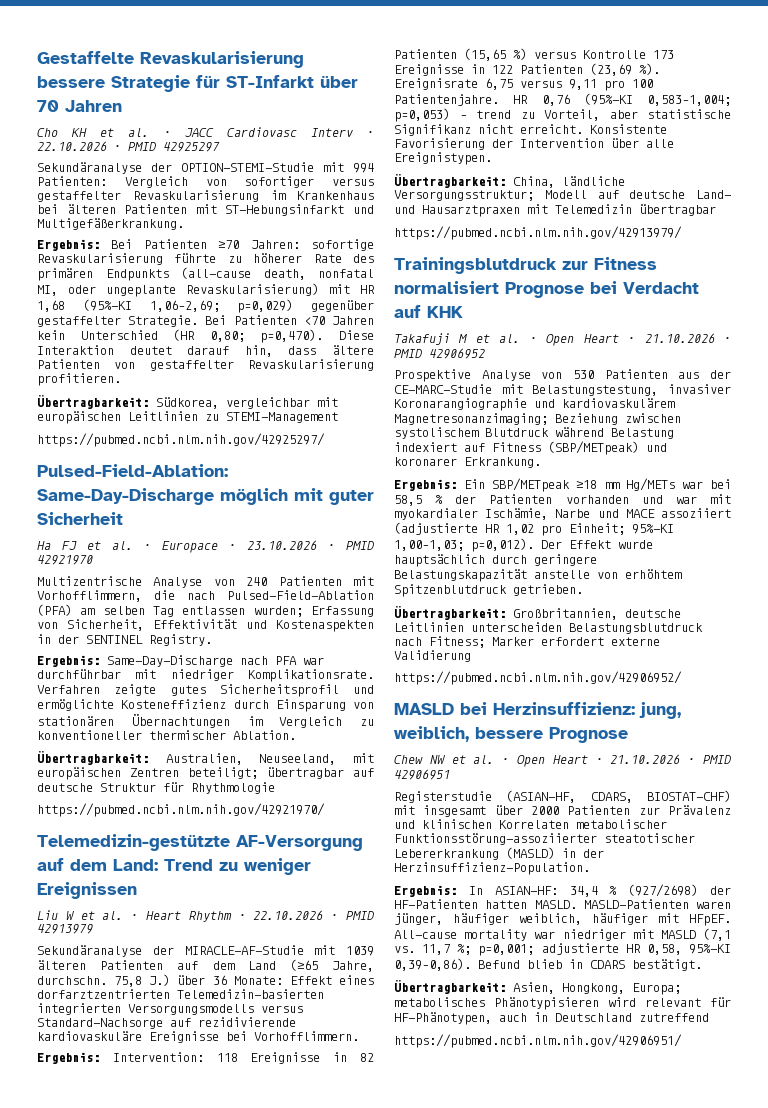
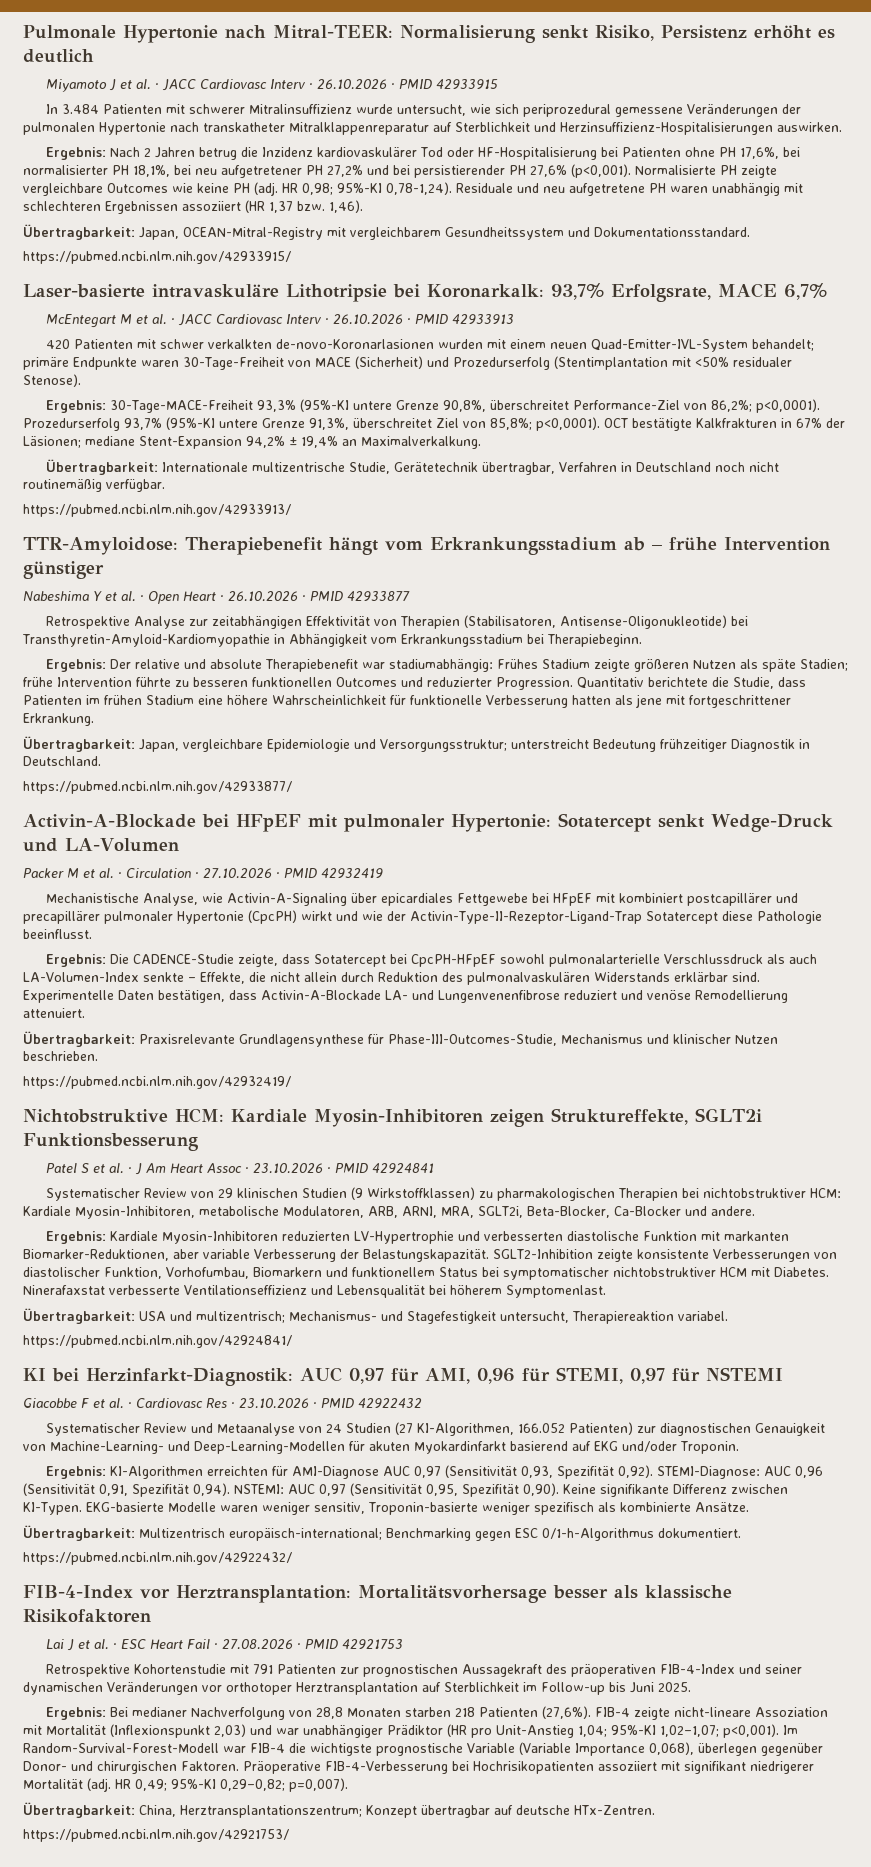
[37,51,304,68] [37,75,358,92] [37,100,122,112] [37,127,374,137] [37,141,220,152] [37,162,374,174] [37,176,374,188] [37,190,374,202] [37,204,374,216] [37,218,184,230] [37,239,374,251] [37,253,374,265] [37,267,374,281] [37,283,375,297] [37,299,374,313] [37,315,374,327] [37,329,374,343] [37,345,374,357] [37,359,374,371] [37,373,121,386] [37,395,338,409] [37,411,338,424] [37,433,325,447] [37,464,228,477] [37,488,374,505] [37,512,123,525] [37,540,374,553] [37,555,93,565] [37,576,374,588] [37,590,374,602] [37,604,374,617] [37,619,374,632] [37,634,212,646] [37,655,324,667] [37,669,374,682] [37,684,374,697] [37,699,374,712] [37,714,374,728] [37,730,296,740] [37,751,374,765] [37,767,374,780] [37,782,275,794] [37,803,325,817] [37,834,363,851] [37,858,311,875] [37,882,137,899] [37,910,375,922] [37,924,93,934] [37,945,374,957] [37,959,374,972] [37,974,374,987] [37,989,324,999] [37,1003,303,1015] [37,1017,296,1029] [37,1031,359,1043] [37,1052,375,1064] [394,48,674,61] [394,63,660,76] [394,78,653,91] [394,93,731,106] [394,108,731,122] [394,124,667,136] [394,138,674,150] [394,152,492,165] [394,174,625,188] [394,190,731,201] [394,204,716,217] [394,226,682,240] [394,257,657,274] [394,281,699,298] [394,305,463,318] [394,333,731,346] [394,348,485,359] [394,369,731,382] [394,384,731,396] [394,398,675,411] [394,413,681,425] [394,427,674,439] [394,441,667,455] [394,457,541,468] [394,478,731,492] [394,494,731,506] [394,508,731,520] [394,522,674,536] [394,538,653,552] [394,554,597,567] [394,569,682,582] [394,584,583,597] [394,606,681,620] [394,622,703,634] [394,636,660,648] [394,650,471,662] [394,671,682,685] [394,702,681,719] [394,726,628,743] [394,754,731,767] [394,769,450,780] [394,790,731,803] [394,805,731,817] [394,819,667,829] [394,833,695,845] [394,847,604,860] [394,862,590,875] [394,884,731,897] [394,899,731,909] [394,913,731,926] [394,928,731,941] [394,943,731,956] [394,958,702,971] [394,980,681,995] [394,997,731,1010] [394,1012,709,1025] [394,1034,682,1048] Gestaffelte Revaskularisierung bessere Strategie für ST-Infarkt über 70 Jahren // Cho KH et al. · JACC Cardiovasc Interv · 22.10.2026 · PMID 42925297 // Sekundäranalyse der OPTION-STEMI-Studie mit 994 Patienten: Vergleich von sofortiger versus gestaffelter Revaskularisierung im Krankenhaus bei älteren Patienten mit ST-Hebungsinfarkt und Multigefäßerkrankung. // Ergebnis: Bei Patienten ≥70 Jahren: sofortige Revaskularisierung führte zu höherer Rate des primären Endpunkts (all-cause death, nonfatal MI, oder ungeplante Revaskularisierung) mit HR 1,68 (95%-KI 1,06–2,69; p=0,029) gegenüber gestaffelter Strategie. Bei Patienten <70 Jahren kein Unterschied (HR 0,80; p=0,470). Diese Interaktion deutet darauf hin, dass ältere Patienten von gestaffelter Revaskularisierung profitieren. // Übertragbarkeit: Südkorea, vergleichbar mit europäischen Leitlinien zu STEMI-Management // https://pubmed.ncbi.nlm.nih.gov/42925297/ // Pulsed-Field-Ablation: Same-Day-Discharge möglich mit guter Sicherheit // Ha FJ et al. · Europace · 23.10.2026 · PMID 42921970 // Multizentrische Analyse von 240 Patienten mit Vorhofflimmern, die nach Pulsed-Field-Ablation (PFA) am selben Tag entlassen wurden; Erfassung von Sicherheit, Effektivität und Kostenaspekten in der SENTINEL Registry. // Ergebnis: Same-Day-Discharge nach PFA war durchführbar mit niedriger Komplikationsrate. Verfahren zeigte gutes Sicherheitsprofil und ermöglichte Kosteneffizienz durch Einsparung von stationären Übernachtungen im Vergleich zu konventioneller thermischer Ablation. // Übertragbarkeit: Australien, Neuseeland, mit europäischen Zentren beteiligt; übertragbar auf deutsche Struktur für Rhythmologie // https://pubmed.ncbi.nlm.nih.gov/42921970/ // Telemedizin-gestützte AF-Versorgung auf dem Land: Trend zu weniger Ereignissen // Liu W et al. · Heart Rhythm · 22.10.2026 · PMID 42913979 // Sekundäranalyse der MIRACLE-AF-Studie mit 1039 älteren Patienten auf dem Land (≥65 Jahre, durchschn. 75,8 J.) über 36 Monate: Effekt eines dorfarztzentrierten Telemedizin-basierten integrierten Versorgungsmodells versus Standard-Nachsorge auf rezidivierende kardiovaskuläre Ereignisse bei Vorhofflimmern. // Ergebnis: Intervention: 118 Ereignisse in 82 Patienten (15,65 %) versus Kontrolle 173 Ereignisse in 122 Patienten (23,69 %). Ereignisrate 6,75 versus 9,11 pro 100 Patientenjahre. HR 0,76 (95%-KI 0,583–1,004; p=0,053) – trend zu Vorteil, aber statistische Signifikanz nicht erreicht. Konsistente Favorisierung der Intervention über alle Ereignistypen. // Übertragbarkeit: China, ländliche Versorgungsstruktur; Modell auf deutsche Land- und Hausarztpraxen mit Telemedizin übertragbar // https://pubmed.ncbi.nlm.nih.gov/42913979/ // Trainingsblutdruck zur Fitness normalisiert Prognose bei Verdacht auf KHK // Takafuji M et al. · Open Heart · 21.10.2026 · PMID 42906952 // Prospektive Analyse von 530 Patienten aus der CE-MARC-Studie mit Belastungstestung, invasiver Koronarangiographie und kardiovaskulärem Magnetresonanzimaging; Beziehung zwischen systolischem Blutdruck während Belastung indexiert auf Fitness (SBP/METpeak) und koronarer Erkrankung. // Ergebnis: Ein SBP/METpeak ≥18 mm Hg/METs war bei 58,5 % der Patienten vorhanden und war mit myokardialer Ischämie, Narbe und MACE assoziiert (adjustierte HR 1,02 pro Einheit; 95%-KI 1,00–1,03; p=0,012). Der Effekt wurde hauptsächlich durch geringere Belastungskapazität anstelle von erhöhtem Spitzenblutdruck getrieben. // Übertragbarkeit: Großbritannien, deutsche Leitlinien unterscheiden Belastungsblutdruck nach Fitness; Marker erfordert externe Validierung // https://pubmed.ncbi.nlm.nih.gov/42906952/ // MASLD bei Herzinsuffizienz: jung, weiblich, bessere Prognose // Chew NW et al. · Open Heart · 21.10.2026 · PMID 42906951 // Registerstudie (ASIAN-HF, CDARS, BIOSTAT-CHF) mit insgesamt über 2000 Patienten zur Prävalenz und klinischen Korrelaten metabolischer Funktionsstörung-assoziierter steatotischer Lebererkrankung (MASLD) in der Herzinsuffizienz-Population. // Ergebnis: In ASIAN-HF: 34,4 % (927/2698) der HF-Patienten hatten MASLD. MASLD-Patienten waren jünger, häufiger weiblich, häufiger mit HFpEF. All-cause mortality war niedriger mit MASLD (7,1 vs. 11,7 %; p=0,001; adjustierte HR 0,58, 95%-KI 0,39–0,86). Befund blieb in CDARS bestätigt. // Übertragbarkeit: Asien, Hongkong, Europa; metabolisches Phänotypisieren wird relevant für HF-Phänotypen, auch in Deutschland zutreffend // https://pubmed.ncbi.nlm.nih.gov/42906951/ -> [23,25,835,43] [23,49,94,63] [45,79,498,92] [45,104,801,117] [23,122,842,135] [45,147,800,160] [23,164,777,178] [23,182,803,196] [23,200,363,214] [23,224,750,240] [23,251,291,264] [23,283,827,302] [45,314,514,328] [45,339,814,352] [23,356,792,370] [23,374,81,387] [45,399,820,413] [23,417,845,431] [23,436,481,449] [45,459,779,475] [23,479,165,492] [23,504,291,517] [23,537,830,555] [23,561,104,579] [23,591,410,604] [45,615,748,629] [22,634,642,647] [45,658,848,672] [23,677,806,690] [23,694,791,708] [23,713,94,726] [23,736,810,752] [23,756,101,766] [23,781,292,794] [23,813,833,832] [23,838,179,852] [23,868,383,879] [45,893,798,906] [23,910,822,924] [23,929,92,939] [45,954,817,967] [23,972,760,985] [23,989,788,1003] [23,1008,85,1018] [23,1031,778,1047] [23,1051,98,1061] [23,1076,291,1089] [23,1108,762,1127] [23,1133,198,1151] [45,1163,434,1175] [45,1187,841,1201] [23,1206,755,1219] [45,1231,789,1244] [23,1249,837,1262] [23,1267,829,1280] [23,1284,606,1298] [23,1308,728,1324] [23,1335,292,1348] [23,1367,783,1386] [23,1398,422,1409] [45,1422,825,1436] [23,1441,739,1454] [45,1465,823,1479] [23,1483,788,1497] [23,1502,749,1515] [23,1525,741,1541] [23,1552,292,1565] [23,1585,732,1603] [23,1609,151,1623] [45,1639,403,1651] [45,1664,802,1677] [23,1682,691,1695] [45,1706,828,1720] [23,1724,798,1738] [23,1742,823,1756] [23,1761,814,1774] [23,1778,348,1792] [23,1802,655,1818] [23,1829,289,1842] Pulmonale Hypertonie nach Mitral-TEER: Normalisierung senkt Risiko, Persistenz erhöht es deutlich // Miyamoto J et al. · JACC Cardiovasc Interv · 26.10.2026 · PMID 42933915 // In 3.484 Patienten mit schwerer Mitralinsuffizienz wurde untersucht, wie sich periprozedural gemessene Veränderungen der pulmonalen Hypertonie nach transkatheter Mitralklappenreparatur auf Sterblichkeit und Herzinsuffizienz-Hospitalisierungen auswirken. // Ergebnis: Nach 2 Jahren betrug die Inzidenz kardiovaskulärer Tod oder HF-Hospitalisierung bei Patienten ohne PH 17,6%, bei normalisierter PH 18,1%, bei neu aufgetretener PH 27,2% und bei persistierender PH 27,6% (p<0,001). Normalisierte PH zeigte vergleichbare Outcomes wie keine PH (adj. HR 0,98; 95%-KI 0,78-1,24). Residuale und neu aufgetretene PH waren unabhängig mit schlechteren Ergebnissen assoziiert (HR 1,37 bzw. 1,46). // Übertragbarkeit: Japan, OCEAN-Mitral-Registry mit vergleichbarem Gesundheitssystem und Dokumentationsstandard. // https://pubmed.ncbi.nlm.nih.gov/42933915/ // Laser-basierte intravaskuläre Lithotripsie bei Koronarkalk: 93,7% Erfolgsrate, MACE 6,7% // McEntegart M et al. · JACC Cardiovasc Interv · 26.10.2026 · PMID 42933913 // 420 Patienten mit schwer verkalkten de-novo-Koronarlasionen wurden mit einem neuen Quad-Emitter-IVL-System behandelt; primäre Endpunkte waren 30-Tage-Freiheit von MACE (Sicherheit) und Prozedurserfolg (Stentimplantation mit <50% residualer Stenose). // Ergebnis: 30-Tage-MACE-Freiheit 93,3% (95%-KI untere Grenze 90,8%, überschreitet Performance-Ziel von 86,2%; p<0,0001). Prozedurserfolg 93,7% (95%-KI untere Grenze 91,3%, überschreitet Ziel von 85,8%; p<0,0001). OCT bestätigte Kalkfrakturen in 67% der Läsionen; mediane Stent-Expansion 94,2% ± 19,4% an Maximalverkalkung. // Übertragbarkeit: Internationale multizentrische Studie, Gerätetechnik übertragbar, Verfahren in Deutschland noch nicht routinemäßig verfügbar. // https://pubmed.ncbi.nlm.nih.gov/42933913/ // TTR-Amyloidose: Therapiebenefit hängt vom Erkrankungsstadium ab – frühe Intervention günstiger // Nabeshima Y et al. · Open Heart · 26.10.2026 · PMID 42933877 // Retrospektive Analyse zur zeitabhängigen Effektivität von Therapien (Stabilisatoren, Antisense-Oligonukleotide) bei Transthyretin-Amyloid-Kardiomyopathie in Abhängigkeit vom Erkrankungsstadium bei Therapiebeginn. // Ergebnis: Der relative und absolute Therapiebenefit war stadiumabhängig: Frühes Stadium zeigte größeren Nutzen als späte Stadien; frühe Intervention führte zu besseren funktionellen Outcomes und reduzierter Progression. Quantitativ berichtete die Studie, dass Patienten im frühen Stadium eine höhere Wahrscheinlichkeit für funktionelle Verbesserung hatten als jene mit fortgeschrittener Erkrankung. // Übertragbarkeit: Japan, vergleichbare Epidemiologie und Versorgungsstruktur; unterstreicht Bedeutung frühzeitiger Diagnostik in Deutschland. // https://pubmed.ncbi.nlm.nih.gov/42933877/ // Activin-A-Blockade bei HFpEF mit pulmonaler Hypertonie: Sotatercept senkt Wedge-Druck und LA-Volumen // Packer M et al. · Circulation · 27.10.2026 · PMID 42932419 // Mechanistische Analyse, wie Activin-A-Signaling über epicardiales Fettgewebe bei HFpEF mit kombiniert postcapillärer und precapillärer pulmonaler Hypertonie (CpcPH) wirkt und wie der Activin-Type-II-Rezeptor-Ligand-Trap Sotatercept diese Pathologie beeinflusst. // Ergebnis: Die CADENCE-Studie zeigte, dass Sotatercept bei CpcPH-HFpEF sowohl pulmonalarterielle Verschlussdruck als auch LA-Volumen-Index senkte – Effekte, die nicht allein durch Reduktion des pulmonalvaskulären Widerstands erklärbar sind. Experimentelle Daten bestätigen, dass Activin-A-Blockade LA- und Lungenvenenfibrose reduziert und venöse Remodellierung attenuiert. // Übertragbarkeit: Praxisrelevante Grundlagensynthese für Phase-III-Outcomes-Studie, Mechanismus und klinischer Nutzen beschrieben. // https://pubmed.ncbi.nlm.nih.gov/42932419/ // Nichtobstruktive HCM: Kardiale Myosin-Inhibitoren zeigen Struktureffekte, SGLT2i Funktionsbesserung // Patel S et al. · J Am Heart Assoc · 23.10.2026 · PMID 42924841 // Systematischer Review von 29 klinischen Studien (9 Wirkstoffklassen) zu pharmakologischen Therapien bei nichtobstruktiver HCM: Kardiale Myosin-Inhibitoren, metabolische Modulatoren, ARB, ARNI, MRA, SGLT2i, Beta-Blocker, Ca-Blocker und andere. // Ergebnis: Kardiale Myosin-Inhibitoren reduzierten LV-Hypertrophie und verbesserten diastolische Funktion mit markanten Biomarker-Reduktionen, aber variable Verbesserung der Belastungskapazität. SGLT2-Inhibition zeigte konsistente Verbesserungen von diastolischer Funktion, Vorhofumbau, Biomarkern und funktionellem Status bei symptomatischer nichtobstruktiver HCM mit Diabetes. Ninerafaxstat verbesserte Ventilationseffizienz und Lebensqualität bei höherem Symptomenlast. // Übertragbarkeit: USA und multizentrisch; Mechanismus- und Stagefestigkeit untersucht, Therapiereaktion variabel. // https://pubmed.ncbi.nlm.nih.gov/42924841/ // KI bei Herzinfarkt-Diagnostik: AUC 0,97 für AMI, 0,96 für STEMI, 0,97 für NSTEMI // Giacobbe F et al. · Cardiovasc Res · 23.10.2026 · PMID 42922432 // Systematischer Review und Metaanalyse von 24 Studien (27 KI-Algorithmen, 166.052 Patienten) zur diagnostischen Genauigkeit von Machine-Learning- und Deep-Learning-Modellen für akuten Myokardinfarkt basierend auf EKG und/oder Troponin. // Ergebnis: KI-Algorithmen erreichten für AMI-Diagnose AUC 0,97 (Sensitivität 0,93, Spezifität 0,92). STEMI-Diagnose: AUC 0,96 (Sensitivität 0,91, Spezifität 0,94). NSTEMI: AUC 0,97 (Sensitivität 0,95, Spezifität 0,90). Keine signifikante Differenz zwischen KI-Typen. EKG-basierte Modelle waren weniger sensitiv, Troponin-basierte weniger spezifisch als kombinierte Ansätze. // Übertragbarkeit: Multizentrisch europäisch-international; Benchmarking gegen ESC 0/1-h-Algorithmus dokumentiert. // https://pubmed.ncbi.nlm.nih.gov/42922432/ // FIB-4-Index vor Herztransplantation: Mortalitätsvorhersage besser als klassische Risikofaktoren // Lai J et al. · ESC Heart Fail · 27.08.2026 · PMID 42921753 // Retrospektive Kohortenstudie mit 791 Patienten zur prognostischen Aussagekraft des präoperativen FIB-4-Index und seiner dynamischen Veränderungen vor orthotoper Herztransplantation auf Sterblichkeit im Follow-up bis Juni 2025. // Ergebnis: Bei medianer Nachverfolgung von 28,8 Monaten starben 218 Patienten (27,6%). FIB-4 zeigte nicht-lineare Assoziation mit Mortalität (Inflexionspunkt 2,03) und war unabhängiger Prädiktor (HR pro Unit-Anstieg 1,04; 95%-KI 1,02–1,07; p<0,001). Im Random-Survival-Forest-Modell war FIB-4 die wichtigste prognostische Variable (Variable Importance 0,068), überlegen gegenüber Donor- und chirurgischen Faktoren. Präoperative FIB-4-Verbesserung bei Hochrisikopatienten assoziiert mit signifikant niedrigerer Mortalität (adj. HR 0,49; 95%-KI 0,29–0,82; p=0,007). // Übertragbarkeit: China, Herztransplantationszentrum; Konzept übertragbar auf deutsche HTx-Zentren. // https://pubmed.ncbi.nlm.nih.gov/42921753/

